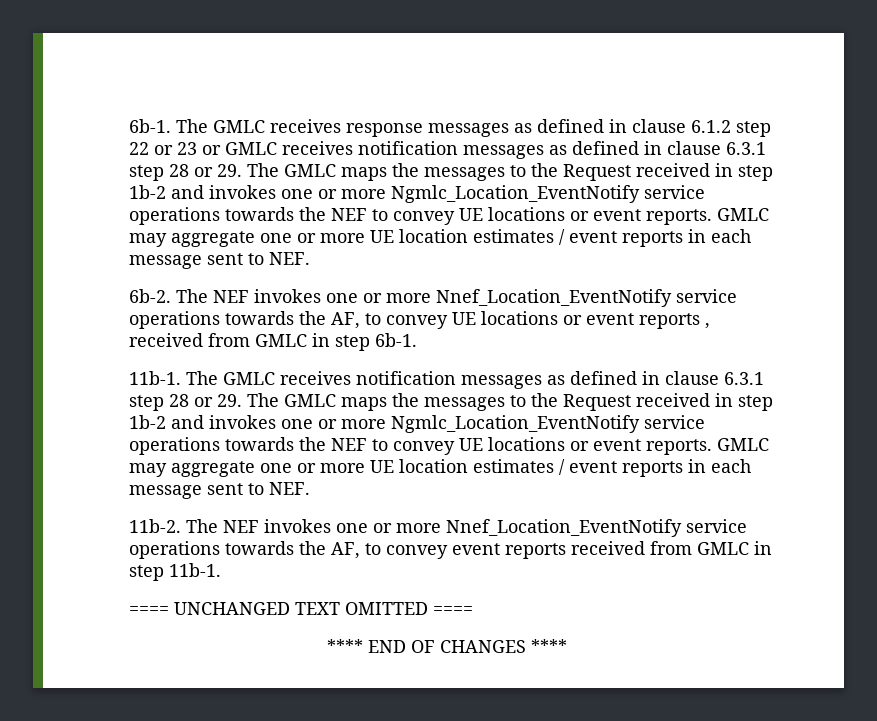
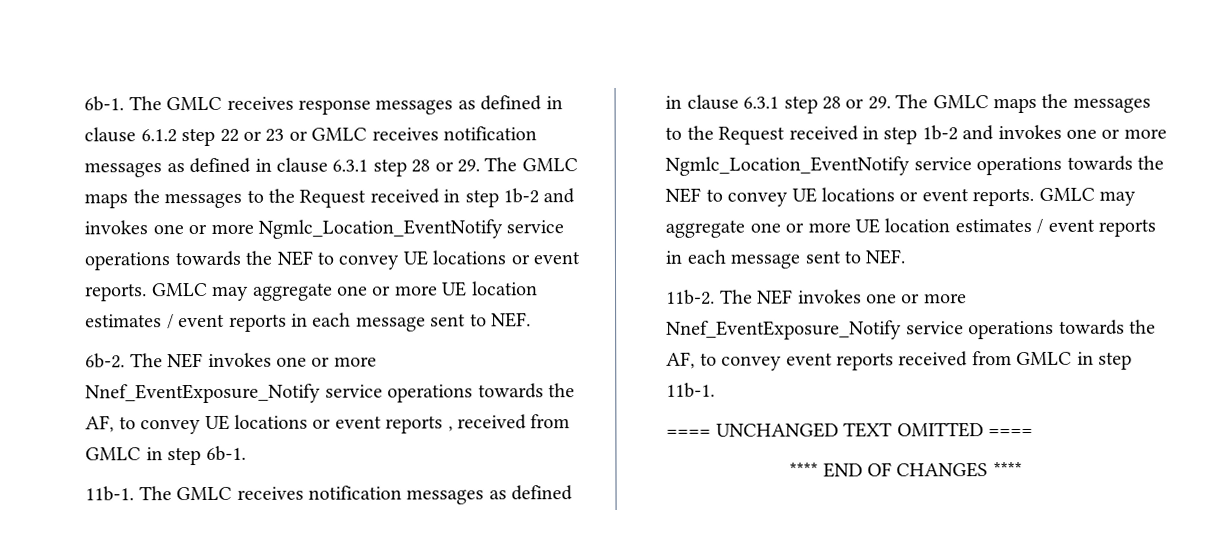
[435,289,672,307] Nnef_Location_EventNotify -> [85,383,322,404] Nnef_EventExposure_Notify
[445,519,682,537] Nnef_Location_EventNotify -> [666,320,903,340] Nnef_EventExposure_Notify

